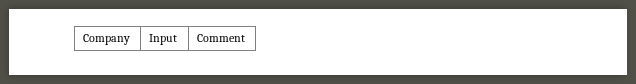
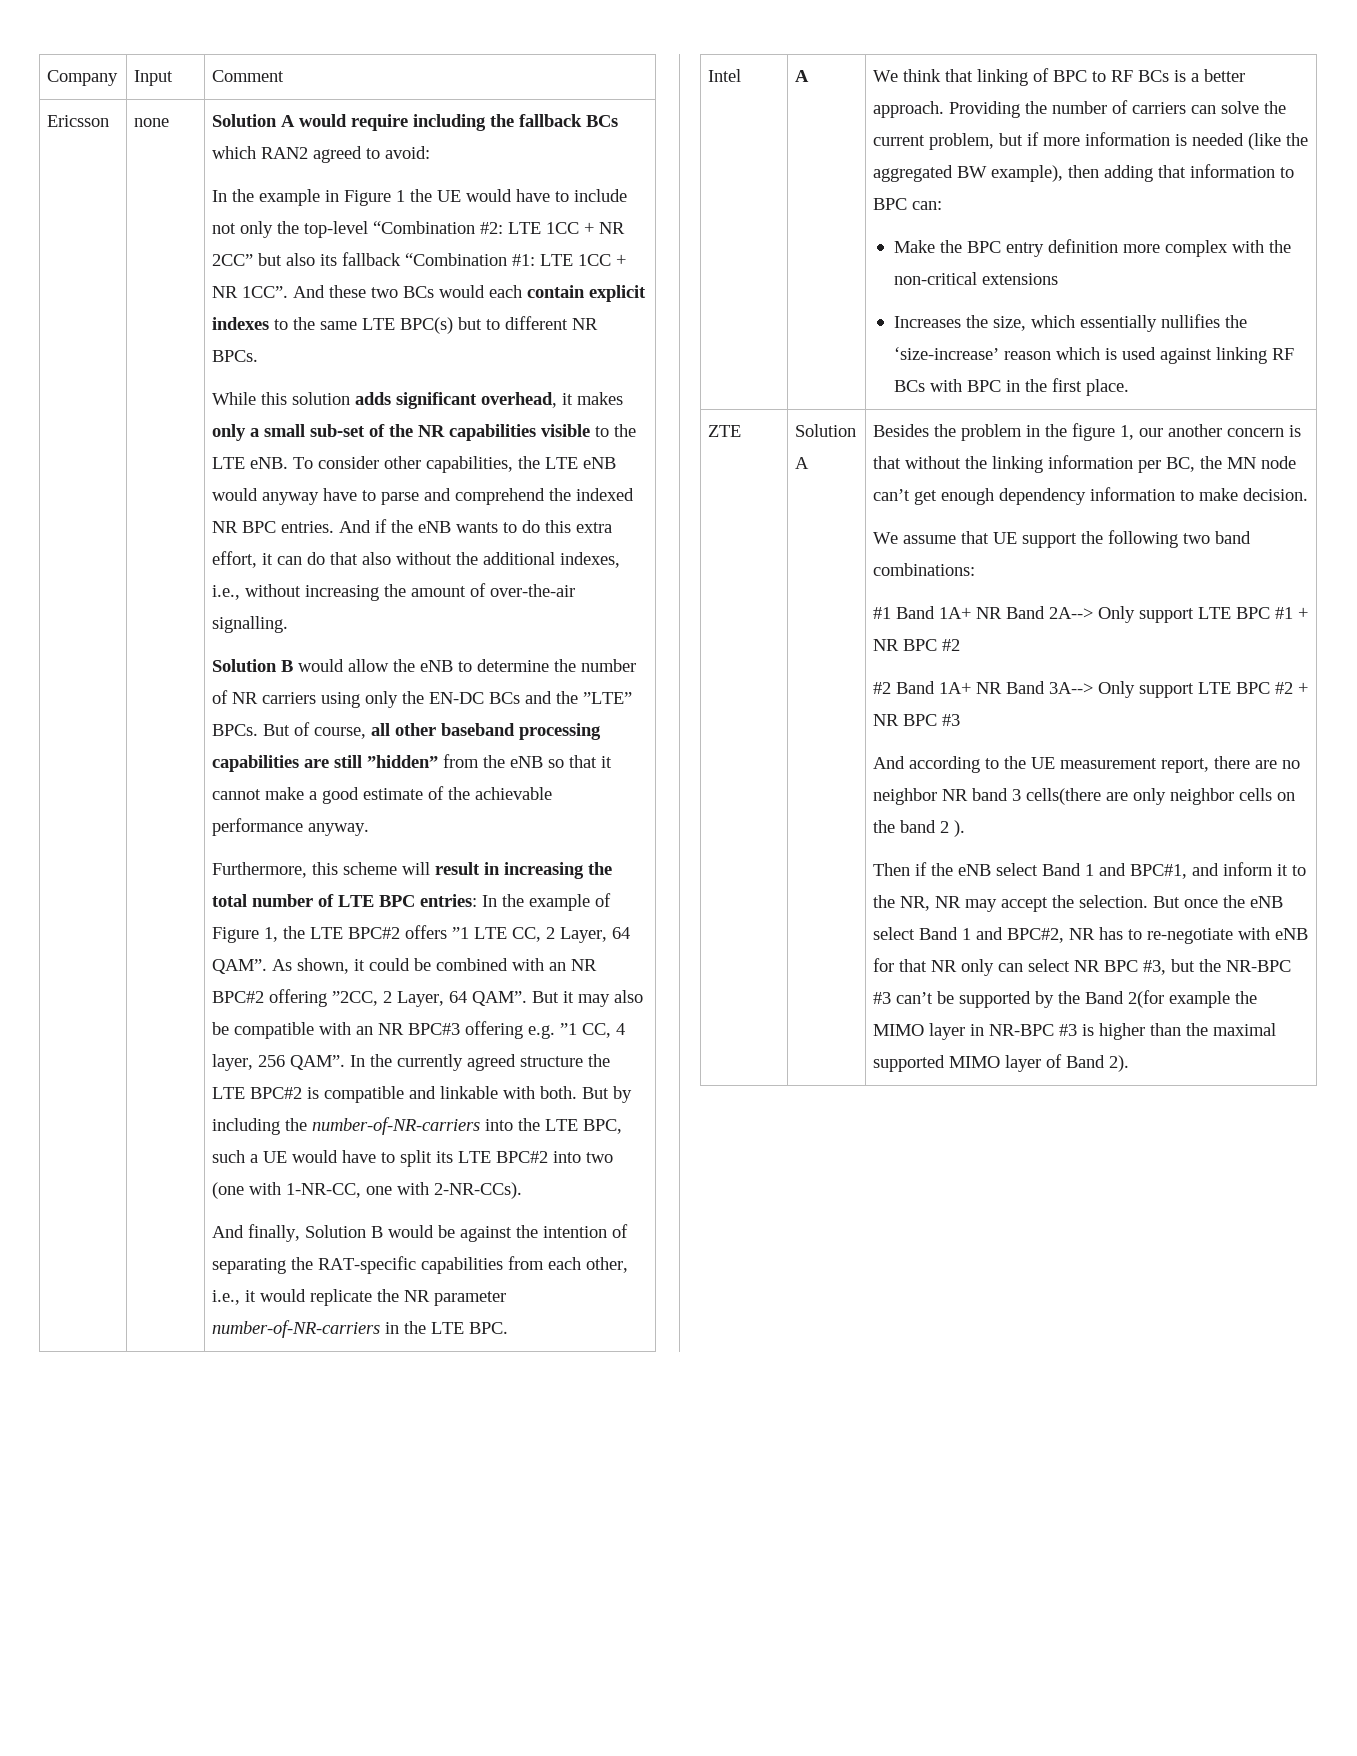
(246, 38) none -> [47,115,110,127] [134,118,170,127] [212,114,619,131] [212,146,431,163] [212,189,628,206] [212,221,626,238] [212,252,627,266] [212,285,647,302] [212,316,599,334] [212,350,259,362] [212,392,624,409] [212,424,637,441] [212,456,617,473] [212,488,635,505] [212,519,613,533] [212,551,621,568] [212,583,576,601] [212,616,289,633] [212,659,637,672] [212,690,633,708] [212,722,602,740] [212,754,613,772] [212,786,553,804] [212,818,370,836] [212,862,613,879] [212,893,612,911] [212,925,631,943] [212,958,598,974] [212,989,644,1007] [212,1021,626,1039] [212,1054,611,1071] [212,1086,633,1103] [212,1117,623,1135] [212,1150,614,1167] [212,1182,523,1199] [212,1224,629,1242] [212,1256,629,1274] [212,1289,507,1306] [212,1320,509,1338] [708,69,742,82] [795,70,810,82] [873,68,1246,86] [873,100,1287,118] [873,132,1309,150] [873,164,1295,182] [873,198,943,210] [893,239,1291,257] [893,272,1058,285] [893,314,1247,332] [893,347,1294,364] [893,378,1129,396] [708,425,742,437] [795,424,857,437] [795,457,810,469] [873,423,1302,441] [873,455,1297,473] [873,487,1309,505] [873,530,1252,548] [873,563,976,576] [873,606,1309,623] [873,639,961,651] [873,681,1309,698] [873,714,961,726] [873,756,1301,773] [873,788,1296,805] [873,820,966,837] [873,862,1307,879] [873,895,1284,912] [873,927,1309,944] [873,958,1292,976] [873,990,1258,1008] [873,1023,1277,1040] [873,1054,1130,1072] // Ericsson | none | Solution A would require including the fallback BCs which RAN2 agreed to avoid: // In the example in Figure 1 the UE would have to include not only the top-level “Combination #2: LTE 1CC + NR 2CC” but also its fallback “Combination #1: LTE 1CC + NR 1CC”. And these two BCs would each contain explicit indexes to the same LTE BPC(s) but to different NR BPCs. // While this solution adds significant overhead, it makes only a small sub-set of the NR capabilities visible to the LTE eNB. To consider other capabilities, the LTE eNB would anyway have to parse and comprehend the indexed NR BPC entries. And if the eNB wants to do this extra effort, it can do that also without the additional indexes, i.e., without increasing the amount of over-the-air signalling. // Solution B would allow the eNB to determine the number of NR carriers using only the EN-DC BCs and the ”LTE” BPCs. But of course, all other baseband processing capabilities are still ”hidden” from the eNB so that it cannot make a good estimate of the achievable performance anyway. // Furthermore, this scheme will result in increasing the total number of LTE BPC entries: In the example of Figure 1, the LTE BPC#2 offers ”1 LTE CC, 2 Layer, 64 QAM”. As shown, it could be combined with an NR BPC#2 offering ”2CC, 2 Layer, 64 QAM”. But it may also be compatible with an NR BPC#3 offering e.g. ”1 CC, 4 layer, 256 QAM”. In the currently agreed structure the LTE BPC#2 is compatible and linkable with both. But by including the number-of-NR-carriers into the LTE BPC, such a UE would have to split its LTE BPC#2 into two (one with 1-NR-CC, one with 2-NR-CCs). // And finally, Solution B would be against the intention of separating the RAT-specific capabilities from each other, i.e., it would replicate the NR parameter number-of-NR-carriers in the LTE BPC. // Intel | A | We think that linking of BPC to RF BCs is a better approach. Providing the number of carriers can solve the current problem, but if more information is needed (like the aggregated BW example), then adding that information to BPC can: // Make the BPC entry definition more complex with the non-critical extensions // Increases the size, which essentially nullifies the ‘size-increase’ reason which is used against linking RF BCs with BPC in the first place. // ZTE | Solution A | Besides the problem in the figure 1, our another concern is that without the linking information per BC, the MN node can’t get enough dependency information to make decision. // We assume that UE support the following two band combinations: // #1 Band 1A+ NR Band 2A--> Only support LTE BPC #1 + NR BPC #2 // #2 Band 1A+ NR Band 3A--> Only support LTE BPC #2 + NR BPC #3 // And according to the UE measurement report, there are no neighbor NR band 3 cells(there are only neighbor cells on the band 2 ). // Then if the eNB select Band 1 and BPC#1, and inform it to the NR, NR may accept the selection. But once the eNB select Band 1 and BPC#2, NR has to re-negotiate with eNB for that NR only can select NR BPC #3, but the NR-BPC #3 can’t be supported by the Band 2(for example the MIMO layer in NR-BPC #3 is higher than the maximal supported MIMO layer of Band 2).

